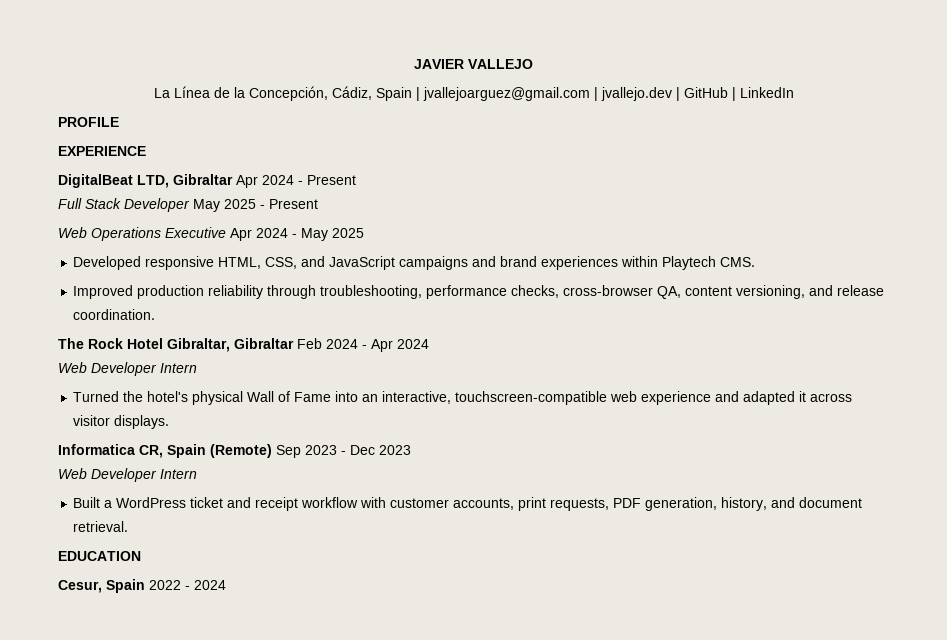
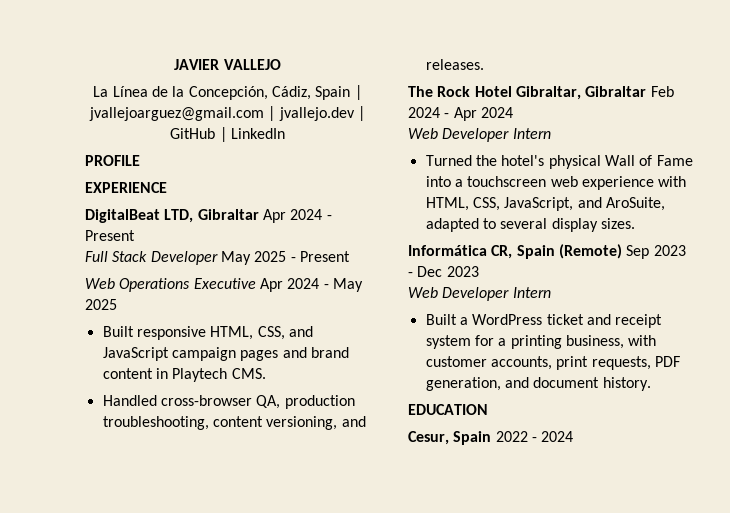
[73,256,142,270] Developed -> [102,326,134,337] Built
[399,256,756,270] [73,285,682,299] campaigns and brand experiences within Playtech CMS. // Improved production reliability through troubleshooting, performance checks, cross-browser QA, -> [171,347,349,361] [102,368,266,382] [102,395,355,409] [102,416,209,430] campaign pages and brand content in Playtech CMS. // Handled cross-browser QA, production troubleshooting,
[837,285,885,296] [73,309,156,320] release coordination. -> [425,59,484,70] releases.
[362,391,853,405] [73,415,170,429] [58,444,135,455] an interactive, touchscreen-compatible web experience and adapted it across visitor displays. // Informatica -> [454,176,687,190] [425,197,665,211] [425,218,635,232] [408,245,487,256] a touchscreen web experience with HTML, CSS, JavaScript, and AroSuite, adapted to several display sizes. // Informática
[301,497,359,508] workflow -> [425,335,624,349] system for a printing business,
[721,497,768,511] history, -> (501, 384) none
[73,521,129,532] retrieval. -> [602,377,651,391] history.

